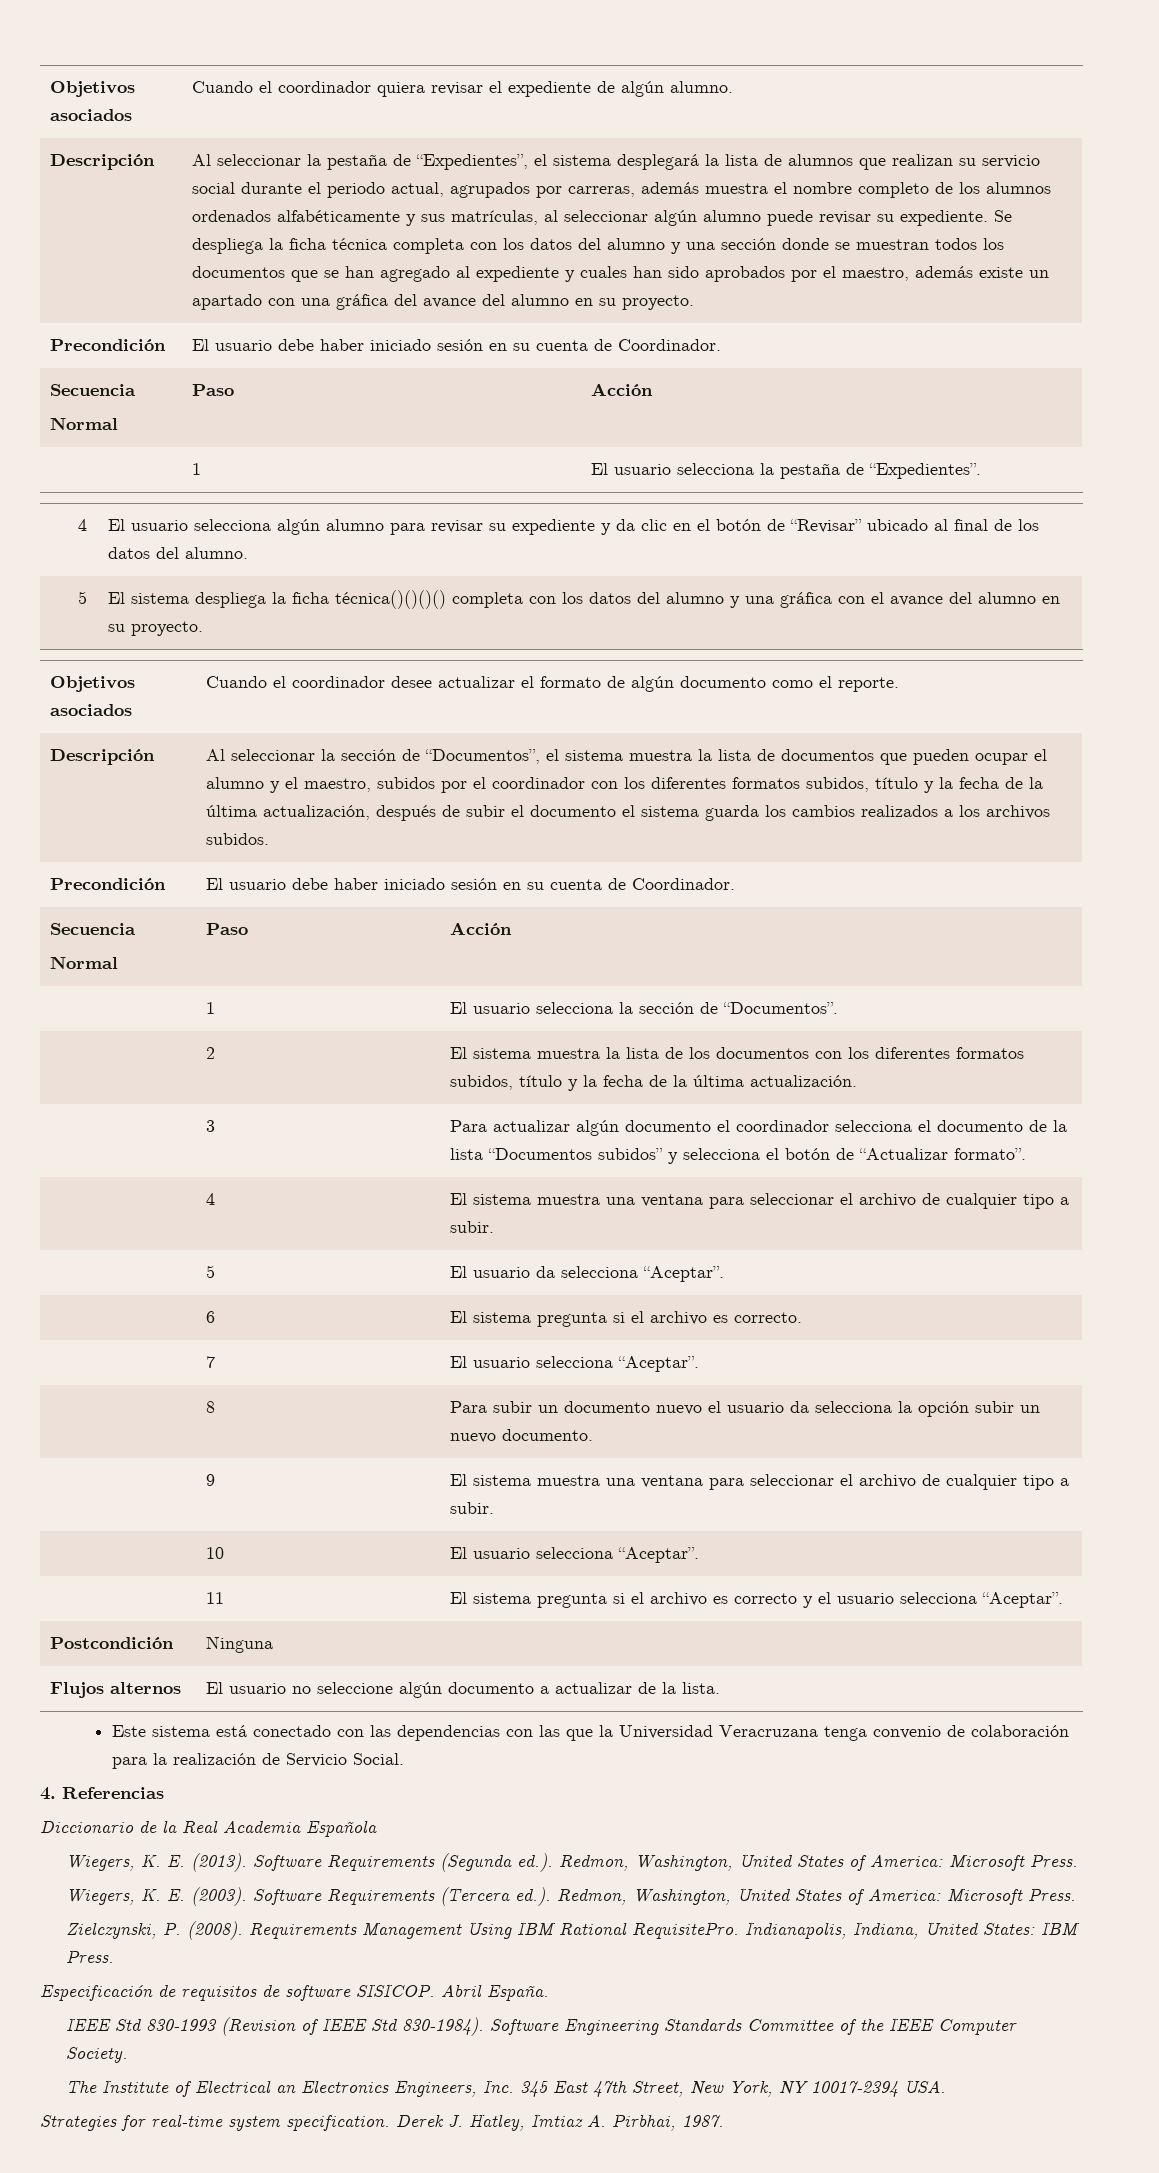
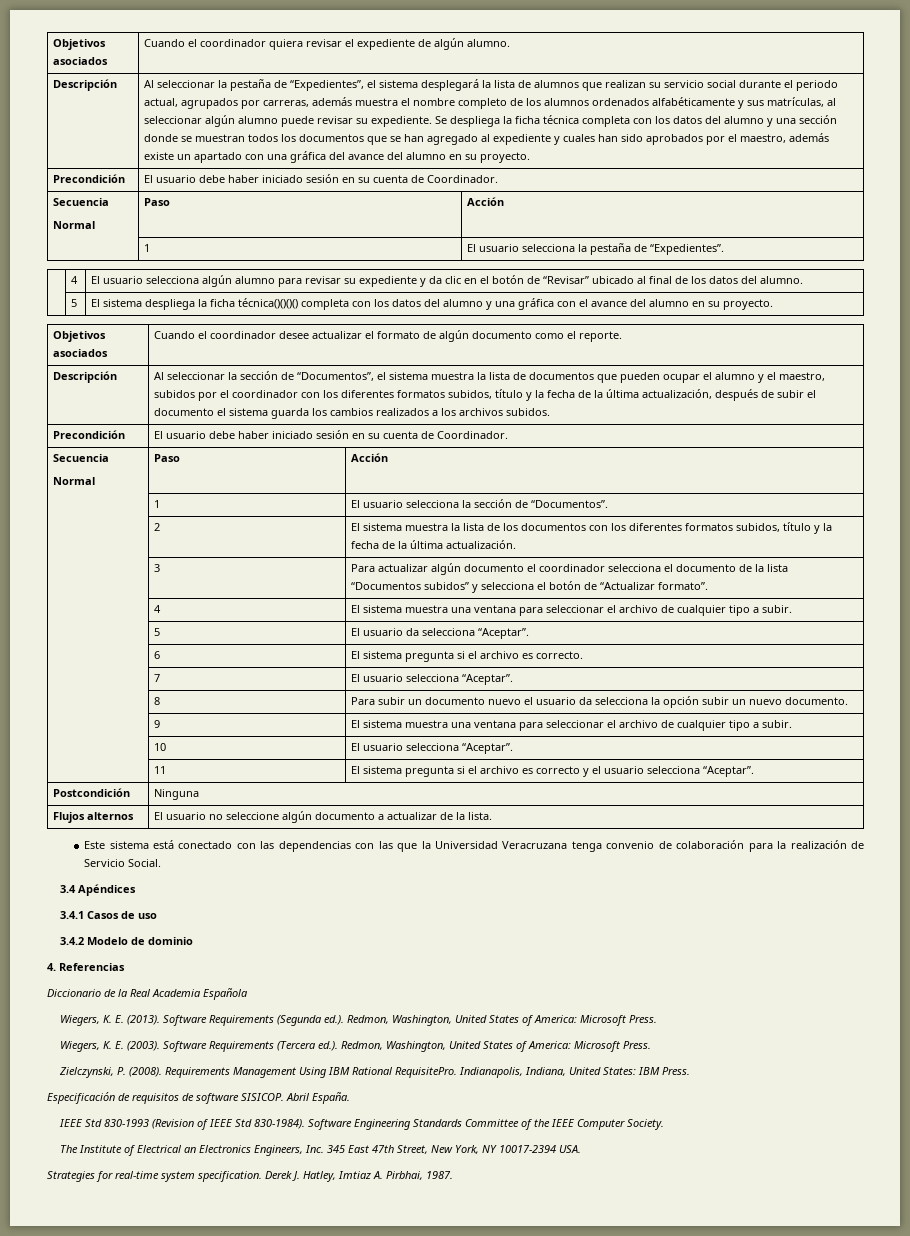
(405, 1759) none -> [59,884,136,896] [59,911,157,919] [59,937,193,945] // 3.4 Apéndices // 3.4.1 Casos de uso // 3.4.2 Modelo de dominio

